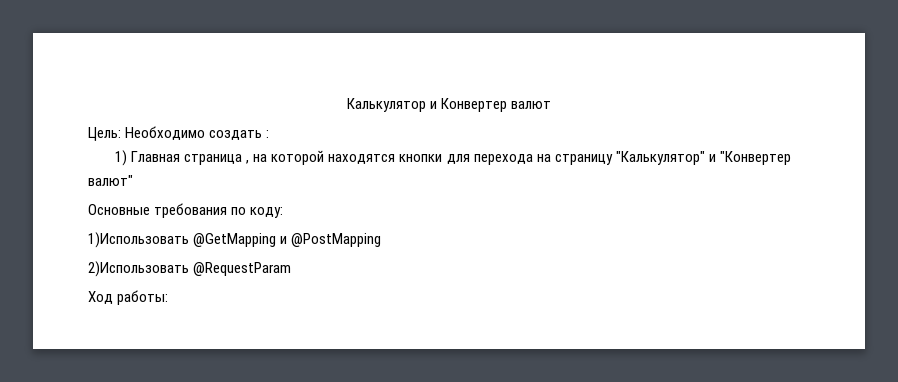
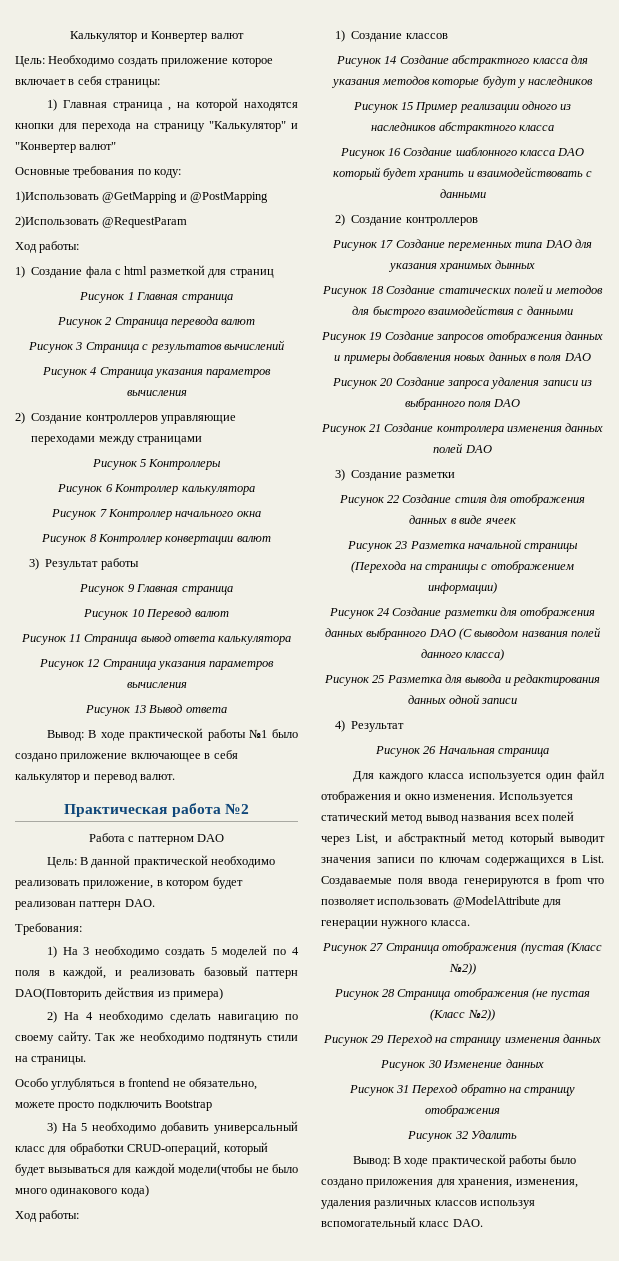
[266,130,270,138] : -> [161,58,273,67] [15,76,161,88] приложение которое включает в себя страницы:
(169, 297) none -> [15,265,274,278] [79,292,233,303] [56,316,256,328] [28,340,285,353] [41,367,272,378] [126,390,187,396] [15,412,236,424] [31,436,202,445] [91,459,222,470] [57,484,255,495] [51,509,261,520] [41,534,271,545] [28,558,139,570] [79,584,233,595] [83,608,229,620] [20,633,292,645] [38,659,275,670] [126,682,187,688] [85,704,227,716] [46,728,298,741] [15,750,238,762] [15,774,176,783] [64,803,249,817] [88,833,225,845] [46,855,276,868] [15,877,243,889] [15,899,155,910] [15,923,82,935] [46,945,299,958] [15,966,298,979] [15,987,224,1000] [46,1011,298,1023] [15,1031,298,1044] [15,1056,87,1065] [15,1078,257,1090] [15,1100,213,1111] [46,1121,298,1134] [15,1142,268,1155] [15,1163,298,1176] [15,1185,149,1197] [15,1210,80,1222] [334,30,448,42] [336,55,588,67] [330,76,594,88] [352,101,572,113] [371,122,554,134] [339,147,585,159] [332,167,593,180] [439,189,486,198] [334,214,478,226] [331,239,593,251] [387,260,536,272] [322,284,603,297] [352,305,573,318] [321,331,603,343] [334,352,591,364] [331,377,593,389] [404,398,521,410] [320,423,604,435] [433,443,492,453] [334,469,455,481] [338,494,586,506] [409,515,516,524] [346,539,579,552] [351,561,574,573] [428,582,497,594] [328,607,596,619] [324,627,602,640] [420,649,505,661] [323,674,601,686] [407,694,518,704] [334,720,405,732] [374,746,550,757] [352,769,604,782] [321,791,573,803] [321,811,574,824] [321,832,605,845] [321,855,604,866] [321,875,604,887] [321,896,562,908] [321,920,470,929] [322,942,602,954] [448,963,476,975] [333,988,591,1000] [430,1009,495,1021] [322,1034,602,1046] [380,1059,544,1071] [348,1084,576,1096] [425,1105,500,1117] [407,1130,517,1142] [352,1154,576,1167] [321,1179,578,1188] [321,1200,536,1209] [321,1217,483,1227] // 1) Создание фала c html разметкой для страниц // Рисунок 1 Главная страница // Рисунок 2 Страница перевода валют // Рисунок 3 Страница с результатов вычислений // Рисунок 4 Страница указания параметров вычисления // 2) Создание контроллеров управляющие переходами между страницами // Рисунок 5 Контроллеры // Рисунок 6 Контроллер калькулятора // Рисунок 7 Контроллер начального окна // Рисунок 8 Контроллер конвертации валют // 3) Результат работы // Рисунок 9 Главная страница // Рисунок 10 Перевод валют // Рисунок 11 Страница вывод ответа калькулятора // Рисунок 12 Страница указания параметров вычисления // Рисунок 13 Вывод ответа // Вывод: В ходе практической работы №1 было создано приложение включающее в себя калькулятор и перевод валют. // Практическая работа №2 // Работа с паттерном DAO // Цель: В данной практической необходимо реализовать приложение, в котором будет реализован паттерн DAO. // Требования: // 1) На 3 необходимо создать 5 моделей по 4 поля в каждой, и реализовать базовый паттерн DAO(Повторить действия из примера) // 2) На 4 необходимо сделать навигацию по своему сайту. Так же необходимо подтянуть стили на страницы. // Особо углубляться в frontend не обязательно, можете просто подключить Bootstrap // 3) На 5 необходимо добавить универсальный класс для обработки CRUD-операций, который будет вызываться для каждой модели(чтобы не было много одинакового кода) // Ход работы: // 1) Создание классов // Рисунок 14 Создание абстрактного класса для указания методов которые будут у наследников // Рисунок 15 Пример реализации одного из наследников абстрактного класса // Рисунок 16 Создание шаблонного класса DAO который будет хранить и взаимодействовать с данными // 2) Создание контроллеров // Рисунок 17 Создание переменных типа DAO для указания хранимых дынных // Рисунок 18 Создание статических полей и методов для быстрого взаимодействия с данными // Рисунок 19 Создание запросов отображения данных и примеры добавления новых данных в поля DAO // Рисунок 20 Создание запроса удаления записи из выбранного поля DAO // Рисунок 21 Создание контроллера изменения данных полей DAO // 3) Создание разметки // Рисунок 22 Создание стиля для отображения данных в виде ячеек // Рисунок 23 Разметка начальной страницы (Перехода на страницы с отображением информации) // Рисунок 24 Создание разметки для отображения данных выбранного DAO (С выводом названия полей данного класса) // Рисунок 25 Разметка для вывода и редактирования данных одной записи // 4) Результат // Рисунок 26 Начальная страница // Для каждого класса используется один файл отображения и окно изменения. Используется статический метод вывод названия всех полей через List, и абстрактный метод который выводит значения записи по ключам содержащихся в List. Создаваемые поля ввода генерируются в fpom что позволяет использовать @ModelAttribute для генерации нужного класса. // Рисунок 27 Страница отображения (пустая (Класс №2)) // Рисунок 28 Страница отображения (не пустая (Класс №2)) // Рисунок 29 Переход на страницу изменения данных // Рисунок 30 Изменение данных // Рисунок 31 Переход обратно на страницу отображения // Рисунок 32 Удалить // Вывод: В ходе практической работы было создано приложения для хранения, изменения, удаления различных классов используя вспомогательный класс DAO.

